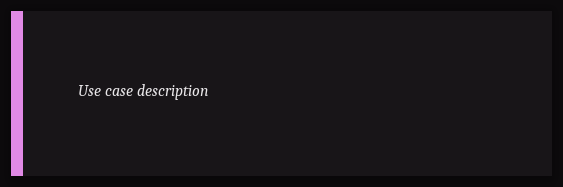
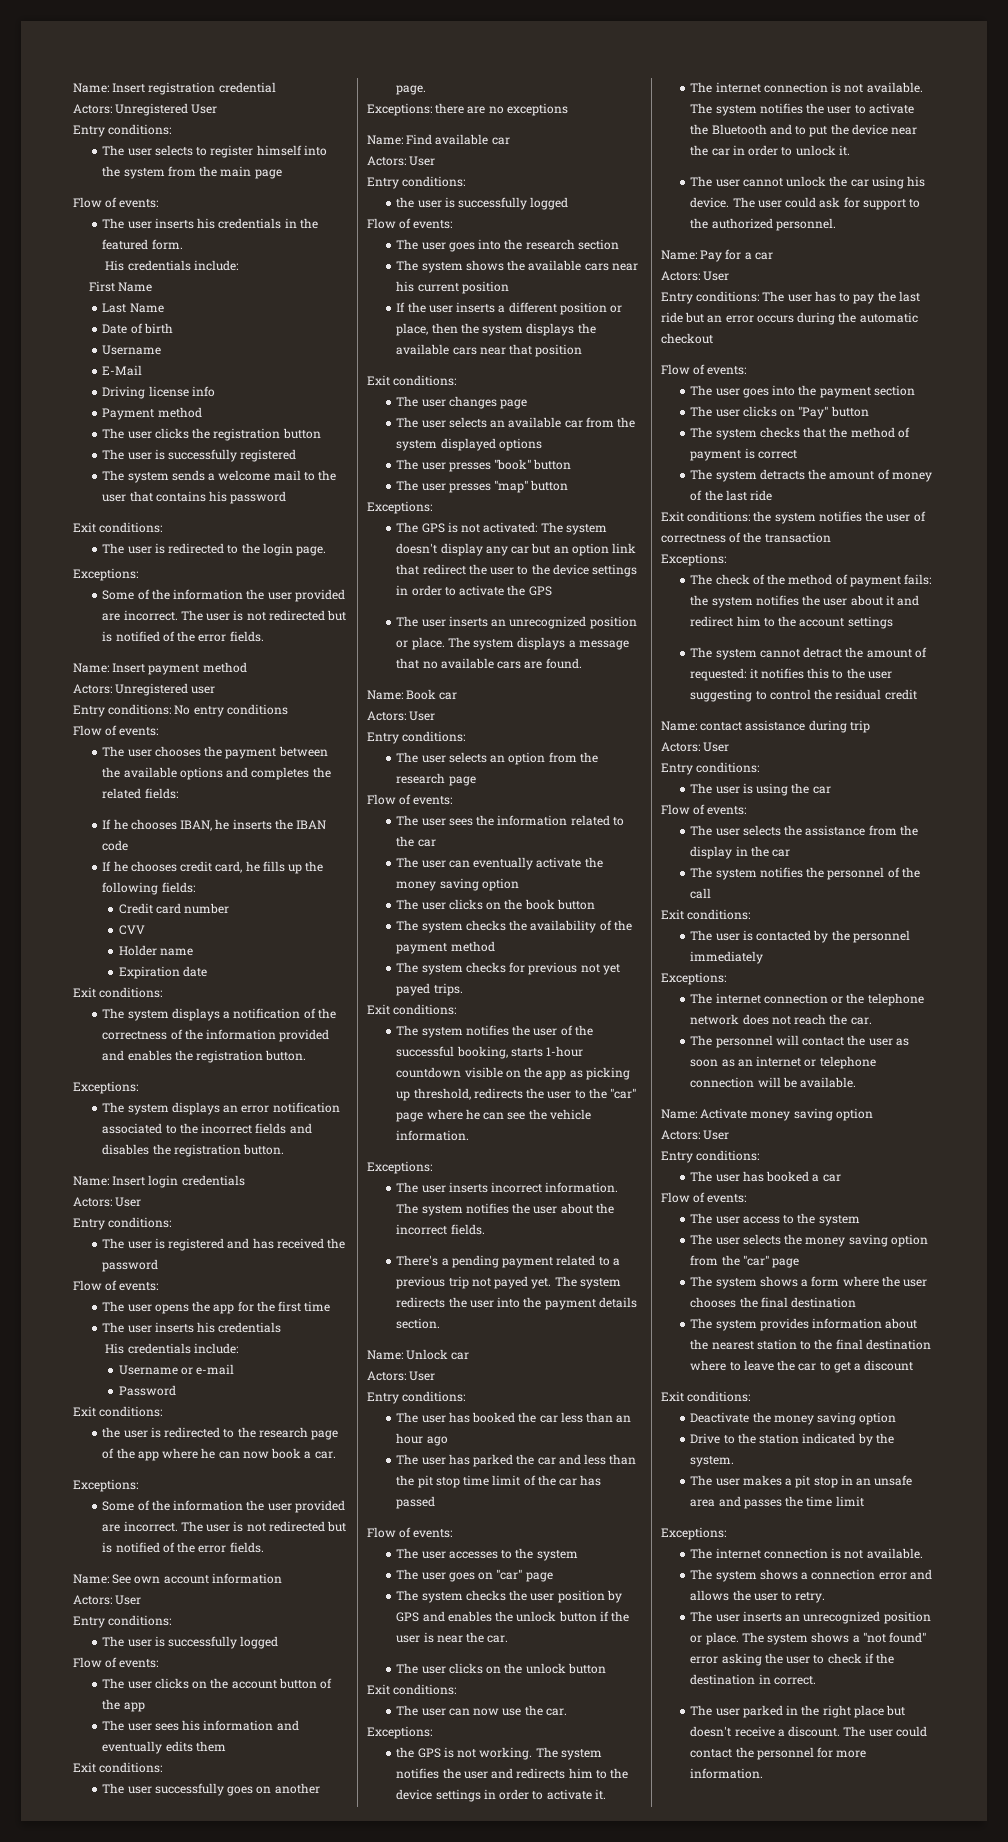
[78,84,210,100] Use case description -> [73,82,276,95] [73,103,218,116] [73,124,172,137] [102,145,327,158] [102,166,282,179] [73,197,159,208] [102,218,318,229] [102,239,183,250] [105,260,238,271] [89,281,153,292] [102,303,164,313] [102,323,173,334] [102,345,162,355] [102,365,143,376] [102,386,215,399] [102,407,202,420] [102,428,321,441] [102,449,297,462] [102,470,337,483] [102,491,287,504] [73,522,163,533] [102,543,327,556] [73,568,138,581] [102,589,345,602] [102,610,347,621] [102,631,264,642] [73,662,247,675] [73,683,216,696] [73,704,288,717] [73,725,159,736] [102,746,328,759] [102,767,331,780] [102,788,178,799] [102,819,327,831] [102,840,129,851] [102,861,324,874] [102,882,195,895] [118,903,230,914] [118,925,145,935] [118,945,193,956] [118,966,207,979] [73,987,163,998] [102,1008,336,1021] [102,1029,330,1042] [102,1050,307,1063] [73,1081,138,1094] [102,1102,340,1115] [102,1123,312,1134] [102,1144,285,1157] [73,1175,245,1188] [73,1197,142,1207] [73,1217,172,1230] [102,1238,346,1251] [102,1259,159,1272] [73,1280,159,1291] [102,1301,331,1314] [102,1322,282,1333] [105,1343,238,1354] [118,1364,235,1375] [118,1385,176,1396] [73,1406,163,1417] [102,1427,339,1440] [102,1448,336,1461] [73,1479,138,1492] [102,1500,345,1513] [102,1521,347,1532] [102,1542,264,1553] [73,1573,282,1584] [73,1595,142,1605] [73,1615,172,1628] [102,1636,279,1649] [73,1657,159,1668] [102,1678,333,1689] [102,1699,145,1712] [102,1720,299,1731] [102,1741,226,1754] [73,1762,163,1773] [102,1783,320,1796] [396,85,427,95] [367,103,568,116] [367,134,510,145] [367,156,436,166] [367,176,466,189] [396,197,569,210] [367,218,453,229] [396,239,619,252] [396,260,638,273] [396,281,509,294] [396,302,623,315] [396,323,596,336] [396,344,583,357] [367,375,457,386] [396,396,528,409] [396,417,636,428] [396,438,542,451] [396,459,572,472] [396,480,569,493] [367,501,432,514] [396,522,607,535] [396,543,637,556] [396,564,638,577] [396,585,552,596] [396,616,637,629] [396,637,629,650] [396,658,582,669] [367,689,458,700] [367,711,436,721] [367,731,466,744] [396,752,598,765] [396,773,476,786] [367,794,453,805] [396,815,624,826] [396,836,436,847] [396,857,603,870] [396,878,519,891] [396,899,595,910] [396,920,632,933] [396,941,495,954] [396,962,620,975] [396,983,463,996] [367,1004,457,1015] [396,1025,593,1038] [396,1046,584,1059] [396,1067,630,1080] [396,1088,637,1101] [396,1109,591,1122] [396,1130,470,1141] [367,1161,432,1174] [396,1182,619,1193] [396,1203,614,1216] [396,1224,485,1235] [396,1255,620,1268] [396,1276,621,1289] [396,1297,637,1310] [396,1318,441,1329] [367,1349,470,1360] [367,1371,436,1381] [367,1391,466,1404] [396,1412,632,1423] [396,1433,448,1446] [396,1454,637,1467] [396,1475,602,1488] [396,1496,436,1509] [367,1527,453,1538] [396,1548,578,1561] [396,1569,553,1582] [396,1590,622,1603] [396,1611,630,1622] [396,1632,509,1643] [396,1663,606,1674] [367,1684,457,1695] [396,1705,567,1716] [367,1726,432,1739] [396,1747,602,1760] [396,1768,629,1779] [396,1789,606,1802] [690,82,923,93] [690,103,914,116] [690,124,918,137] [690,145,850,156] [690,176,926,189] [690,197,921,210] [690,218,836,231] [661,249,773,262] [661,271,730,281] [661,291,920,304] [661,312,918,325] [661,333,713,344] [661,364,747,375] [690,385,915,398] [690,406,869,419] [690,427,910,440] [690,448,797,461] [690,469,932,482] [690,490,773,501] [661,511,926,524] [661,532,831,543] [661,553,726,566] [690,574,932,587] [690,595,920,608] [690,616,893,629] [690,647,927,660] [690,668,892,681] [690,689,917,702] [661,720,870,733] [661,742,730,752] [661,762,760,775] [690,783,831,796] [661,804,747,815] [690,825,918,836] [690,846,791,859] [690,867,920,880] [690,888,712,899] [661,909,751,920] [690,930,910,943] [690,951,764,964] [661,972,726,985] [690,993,924,1006] [690,1014,872,1025] [690,1035,909,1048] [690,1056,876,1069] [690,1077,857,1088] [661,1108,873,1121] [661,1130,730,1140] [661,1150,760,1163] [690,1171,841,1182] [661,1192,747,1203] [690,1213,860,1226] [690,1234,928,1247] [690,1255,800,1268] [690,1276,928,1289] [690,1297,857,1308] [690,1318,918,1331] [690,1339,931,1350] [690,1360,914,1373] [661,1391,751,1402] [690,1412,897,1425] [690,1433,894,1446] [690,1456,735,1467] [690,1475,913,1488] [690,1496,864,1509] [661,1527,726,1540] [690,1548,923,1559] [690,1569,932,1582] [690,1590,826,1603] [690,1611,931,1624] [690,1632,927,1645] [690,1653,895,1666] [690,1674,816,1685] [690,1705,906,1718] [690,1726,927,1737] [690,1747,867,1760] [690,1768,764,1779] Name: Insert registration credential // Actors: Unregistered User // Entry conditions: // The user selects to register himself into the system from the main page // Flow of events: // The user inserts his credentials in the featured form. // His credentials include: // First Name // Last Name // Date of birth // Username // E-Mail // Driving license info // Payment method // The user clicks the registration button // The user is successfully registered // The system sends a welcome mail to the user that contains his password // Exit conditions: // The user is redirected to the login page. // Exceptions: // Some of the information the user provided are incorrect. The user is not redirected but is notified of the error fields. // Name: Insert payment method // Actors: Unregistered user // Entry conditions: No entry conditions // Flow of events: // The user chooses the payment between the available options and completes the related fields: // If he chooses IBAN, he inserts the IBAN code // If he chooses credit card, he fills up the following fields: // Credit card number // CVV // Holder name // Expiration date // Exit conditions: // The system displays a notification of the correctness of the information provided and enables the registration button. // Exceptions: // The system displays an error notification associated to the incorrect fields and disables the registration button. // Name: Insert login credentials // Actors: User // Entry conditions: // The user is registered and has received the password // Flow of events: // The user opens the app for the first time // The user inserts his credentials // His credentials include: // Username or e-mail // Password // Exit conditions: // the user is redirected to the research page of the app where he can now book a car. // Exceptions: // Some of the information the user provided are incorrect. The user is not redirected but is notified of the error fields. // Name: See own account information // Actors: User // Entry conditions: // The user is successfully logged // Flow of events: // The user clicks on the account button of the app // The user sees his information and eventually edits them // Exit conditions: // The user successfully goes on another page. // Exceptions: there are no exceptions // Name: Find available car // Actors: User // Entry conditions: // the user is successfully logged // Flow of events: // The user goes into the research section // The system shows the available cars near his current position // If the user inserts a different position or place, then the system displays the available cars near that position // Exit conditions: // The user changes page // The user selects an available car from the system displayed options // The user presses "book" button // The user presses "map" button // Exceptions: // The GPS is not activated: The system doesn't display any car but an option link that redirect the user to the device settings in order to activate the GPS // The user inserts an unrecognized position or place. The system displays a message that no available cars are found. // Name: Book car // Actors: User // Entry conditions: // The user selects an option from the research page // Flow of events: // The user sees the information related to the car // The user can eventually activate the money saving option // The user clicks on the book button // The system checks the availability of the payment method // The system checks for previous not yet payed trips. // Exit conditions: // The system notifies the user of the successful booking, starts 1-hour countdown visible on the app as picking up threshold, redirects the user to the "car" page where he can see the vehicle information. // Exceptions: // The user inserts incorrect information. The system notifies the user about the incorrect fields. // There's a pending payment related to a previous trip not payed yet. The system redirects the user into the payment details section. // Name: Unlock car // Actors: User // Entry conditions: // The user has booked the car less than an hour ago // The user has parked the car and less than the pit stop time limit of the car has passed // Flow of events: // The user accesses to the system // The user goes on "car" page // The system checks the user position by GPS and enables the unlock button if the user is near the car. // The user clicks on the unlock button // Exit conditions: // The user can now use the car. // Exceptions: // the GPS is not working. The system notifies the user and redirects him to the device settings in order to activate it. // The internet connection is not available. The system notifies the user to activate the Bluetooth and to put the device near the car in order to unlock it. // The user cannot unlock the car using his device. The user could ask for support to the authorized personnel. // Name: Pay for a car // Actors: User // Entry conditions: The user has to pay the last ride but an error occurs during the automatic checkout // Flow of events: // The user goes into the payment section // The user clicks on "Pay" button // The system checks that the method of payment is correct // The system detracts the amount of money of the last ride // Exit conditions: the system notifies the user of correctness of the transaction // Exceptions: // The check of the method of payment fails: the system notifies the user about it and redirect him to the account settings // The system cannot detract the amount of requested: it notifies this to the user suggesting to control the residual credit // Name: contact assistance during trip // Actors: User // Entry conditions: // The user is using the car // Flow of events: // The user selects the assistance from the display in the car // The system notifies the personnel of the call // Exit conditions: // The user is contacted by the personnel immediately // Exceptions: // The internet connection or the telephone network does not reach the car. // The personnel will contact the user as soon as an internet or telephone connection will be available. // Name: Activate money saving option // Actors: User // Entry conditions: // The user has booked a car // Flow of events: // The user access to the system // The user selects the money saving option from the "car" page // The system shows a form where the user chooses the final destination // The system provides information about the nearest station to the final destination where to leave the car to get a discount // Exit conditions: // Deactivate the money saving option // Drive to the station indicated by the system. // The user makes a pit stop in an unsafe area and passes the time limit // Exceptions: // The internet connection is not available. // The system shows a connection error and allows the user to retry. // The user inserts an unrecognized position or place. The system shows a "not found" error asking the user to check if the destination in correct. // The user parked in the right place but doesn't receive a discount. The user could contact the personnel for more information.

